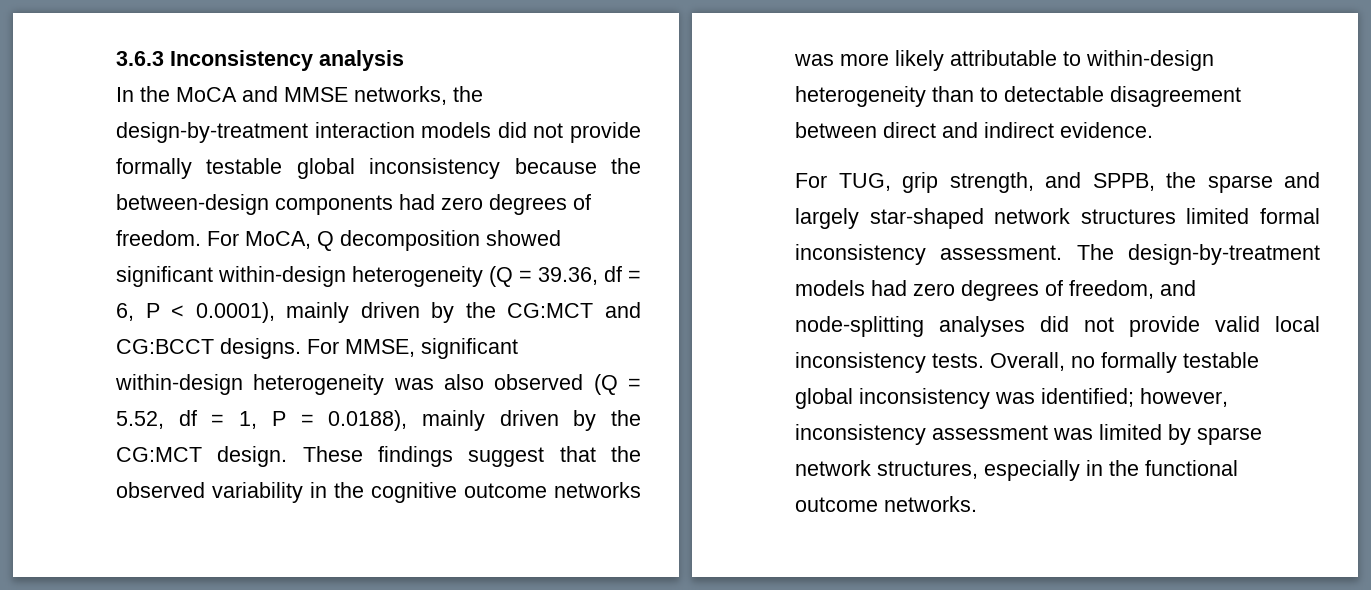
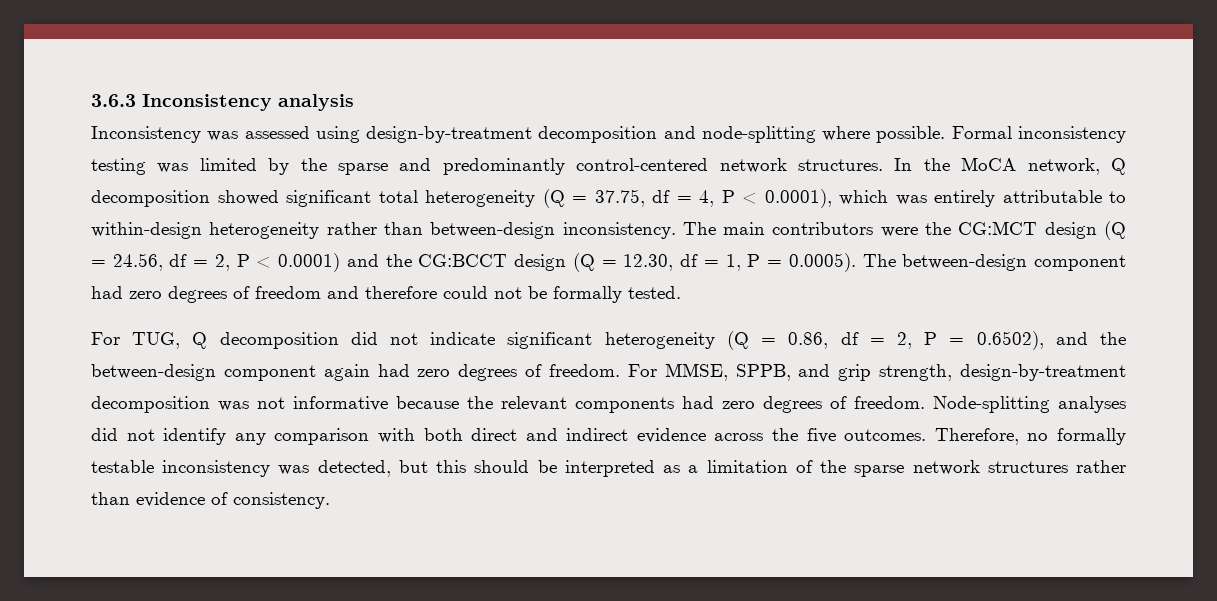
[116,86,483,105] [116,122,642,143] [116,158,501,179] In the MoCA and MMSE networks, the design-by-treatment interaction models did not provide formally testable global inconsistency -> [91,126,1126,143] [91,157,1126,175] [91,189,1126,208] [91,221,1126,240] [91,253,1127,272] [91,286,681,303] [91,331,1126,350] [91,363,1126,381] [91,396,388,413] Inconsistency was assessed using design-by-treatment decomposition and node-splitting where possible. Formal inconsistency testing was limited by the sparse and predominantly control-centered network structures. In the MoCA network, Q decomposition showed significant total heterogeneity (Q = 37.75, df = 4, P < 0.0001), which was entirely attributable to within-design heterogeneity rather than between-design inconsistency. The main contributors were the CG:MCT design (Q = 24.56, df = 2, P < 0.0001) and the CG:BCCT design (Q = 12.30, df = 1, P = 0.0005). The between-design component had zero degrees of freedom and therefore could not be formally tested. // For TUG, Q decomposition did not indicate significant heterogeneity (Q = 0.86, df = 2, P = 0.6502), and the between-design component again had zero degrees of freedom. For MMSE, SPPB, and grip strength, design-by-treatment decomposition was not informative
[116,194,269,215] between-design -> [501,396,567,411] relevant
[207,230,561,251] [116,266,641,287] [116,302,641,323] [116,338,518,359] [115,374,641,395] [116,410,641,431] [116,446,641,467] [116,482,641,503] [794,50,1214,71] [795,86,1241,107] [795,122,1153,138] [795,172,1320,193] [795,208,1320,229] [795,244,1320,265] [795,280,1196,301] [795,316,1320,337] [795,352,1065,373] For MoCA, Q decomposition showed significant within-design heterogeneity (Q = 39.36, df = 6, P < 0.0001), mainly driven by the CG:MCT and CG:BCCT designs. For MMSE, significant within-design heterogeneity was also observed (Q = 5.52, df = 1, P = 0.0188), mainly driven by the CG:MCT design. These findings suggest that the observed variability in the cognitive outcome networks was more likely attributable to within-design heterogeneity than to detectable disagreement between direct and indirect evidence. // For TUG, grip strength, and SPPB, the sparse and largely star-shaped network structures limited formal inconsistency assessment. The design-by-treatment models had zero degrees of freedom, and node-splitting analyses did not provide valid local inconsistency tests. Overall, -> [933,396,1126,413] [91,428,1019,445] Node-splitting analyses did not identify any comparison with both direct and indirect evidence across the five outcomes. Therefore,
[795,388,853,409] global -> (154, 466) none
[1041,388,1228,407] [795,424,1262,445] [795,460,1238,481] [795,496,977,512] identified; however, inconsistency assessment was limited by sparse network structures, especially in the functional outcome networks. -> [317,460,1127,477] [91,492,330,509] detected, but this should be interpreted as a limitation of the sparse network structures rather than evidence of consistency.

